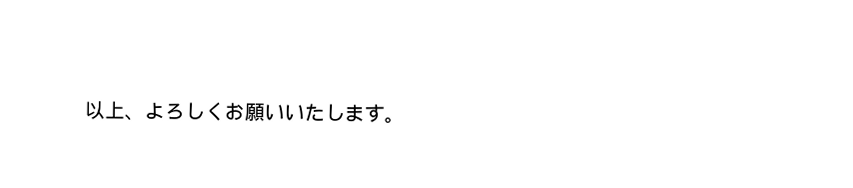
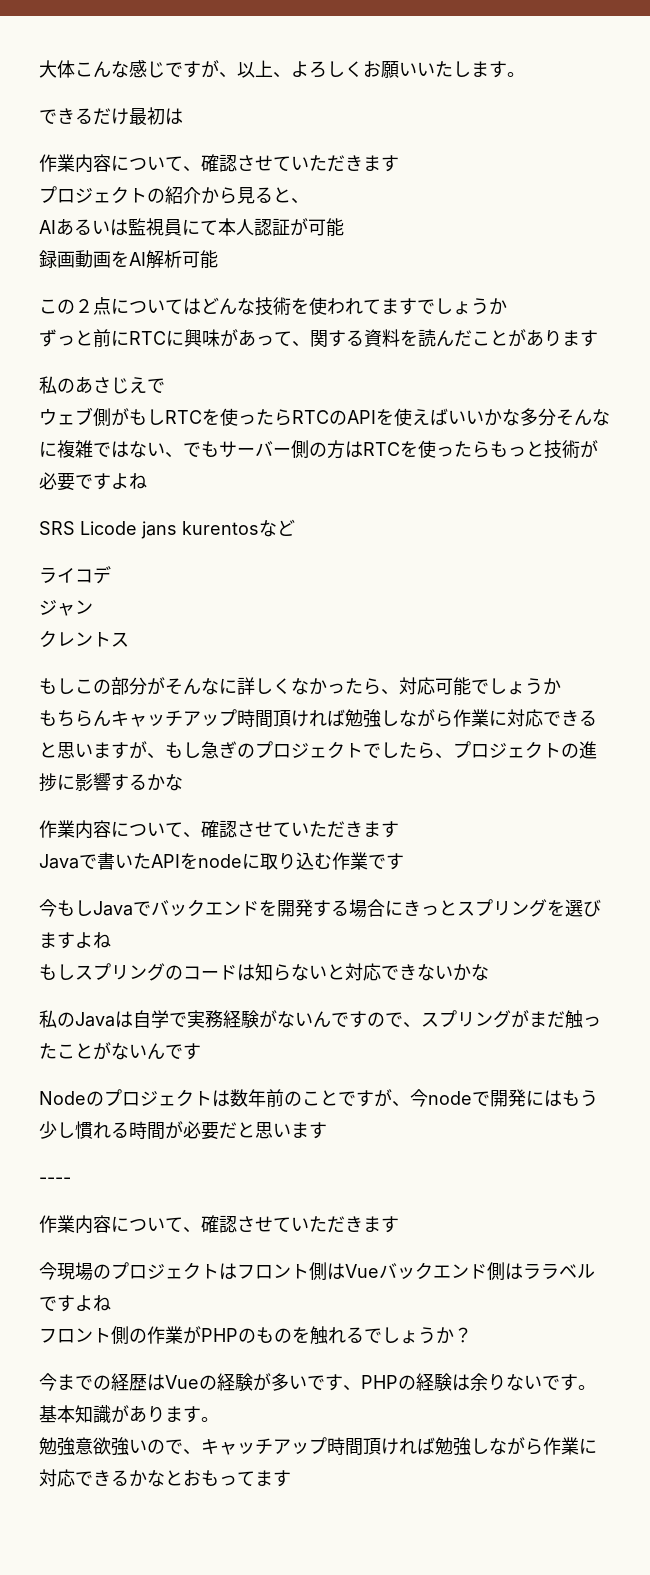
(84, 110) none -> [39,60,237,78] 大体こんな感じですが、
(405, 120) none -> [39,107,183,125] [39,154,399,173] [39,186,309,204] [39,218,344,237] [39,250,218,269] [39,297,507,316] [39,329,598,347] [39,376,165,394] [39,407,610,426] [39,440,598,459] [39,472,147,491] [39,519,295,539] [39,566,111,584] [39,600,93,616] [39,630,129,648] [39,677,561,696] [39,709,597,728] [39,741,597,759] [39,773,183,792] [39,820,399,839] [39,852,404,870] [39,899,601,918] [39,932,111,949] [39,963,489,981] [39,1010,601,1029] [39,1042,201,1060] [39,1089,598,1107] [39,1121,327,1140] [39,1177,71,1184] [39,1215,399,1234] [39,1262,595,1281] [39,1295,111,1312] [39,1326,472,1345] [39,1373,596,1392] [39,1405,219,1424] [39,1437,597,1456] [39,1469,291,1487] // できるだけ最初は // 作業内容について、確認させていただきます // プロジェクトの紹介から見ると、 // AIあるいは監視員にて本人認証が可能 // 録画動画をAI解析可能 // この２点についてはどんな技術を使われてますでしょうか // ずっと前にRTCに興味があって、関する資料を読んだことがあります // 私のあさじえで // ウェブ側がもしRTCを使ったらRTCのAPIを使えばいいかな多分そんなに複雑ではない、でもサーバー側の方はRTCを使ったらもっと技術が必要ですよね // SRS Licode jans kurentosなど // ライコデ // ジャン // クレントス // もしこの部分がそんなに詳しくなかったら、対応可能でしょうか // もちらんキャッチアップ時間頂ければ勉強しながら作業に対応できると思いますが、もし急ぎのプロジェクトでしたら、プロジェクトの進捗に影響するかな // 作業内容について、確認させていただきます // Javaで書いたAPIをnodeに取り込む作業です // 今もしJavaでバックエンドを開発する場合にきっとスプリングを選びますよね // もしスプリングのコードは知らないと対応できないかな // 私のJavaは自学で実務経験がないんですので、スプリングがまだ触ったことがないんです // Nodeのプロジェクトは数年前のことですが、今nodeで開発にはもう少し慣れる時間が必要だと思います // ---- // 作業内容について、確認させていただきます // 今現場のプロジェクトはフロント側はVueバックエンド側はララベルですよね // フロント側の作業がPHPのものを触れるでしょうか？ // 今までの経歴はVueの経験が多いです、PHPの経験は余りないです。基本知識があります。 // 勉強意欲強いので、キャッチアップ時間頂ければ勉強しながら作業に対応できるかなとおもってます

